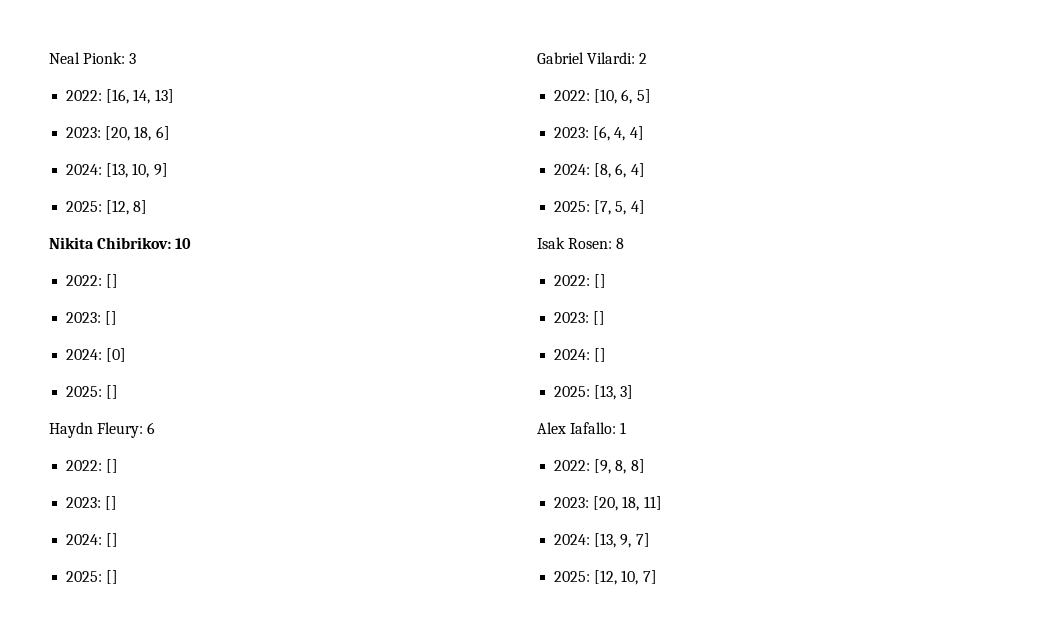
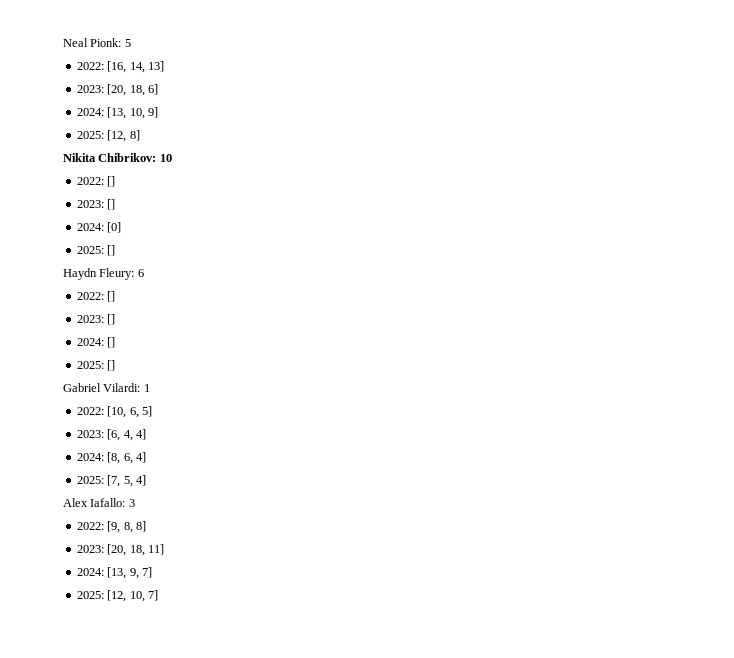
[129,53,137,64] 3 -> [124,39,131,47] 5
[639,53,648,64] 2 -> [143,384,150,392] 1
[537,237,625,249] [554,274,607,288] [554,311,606,325] [554,348,607,362] [554,385,634,400] // Isak Rosen: 8 // 2022: [] // 2023: [] // 2024: [] // 2025: [13, 3] -> (146, 480) none
[620,422,627,434] 1 -> [128,499,135,507] 3

